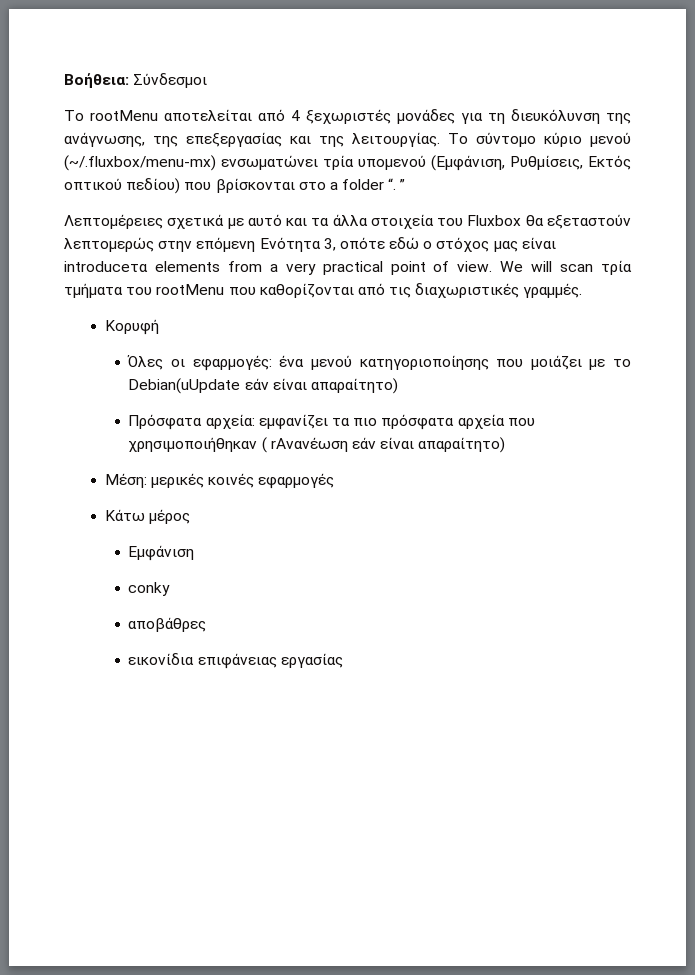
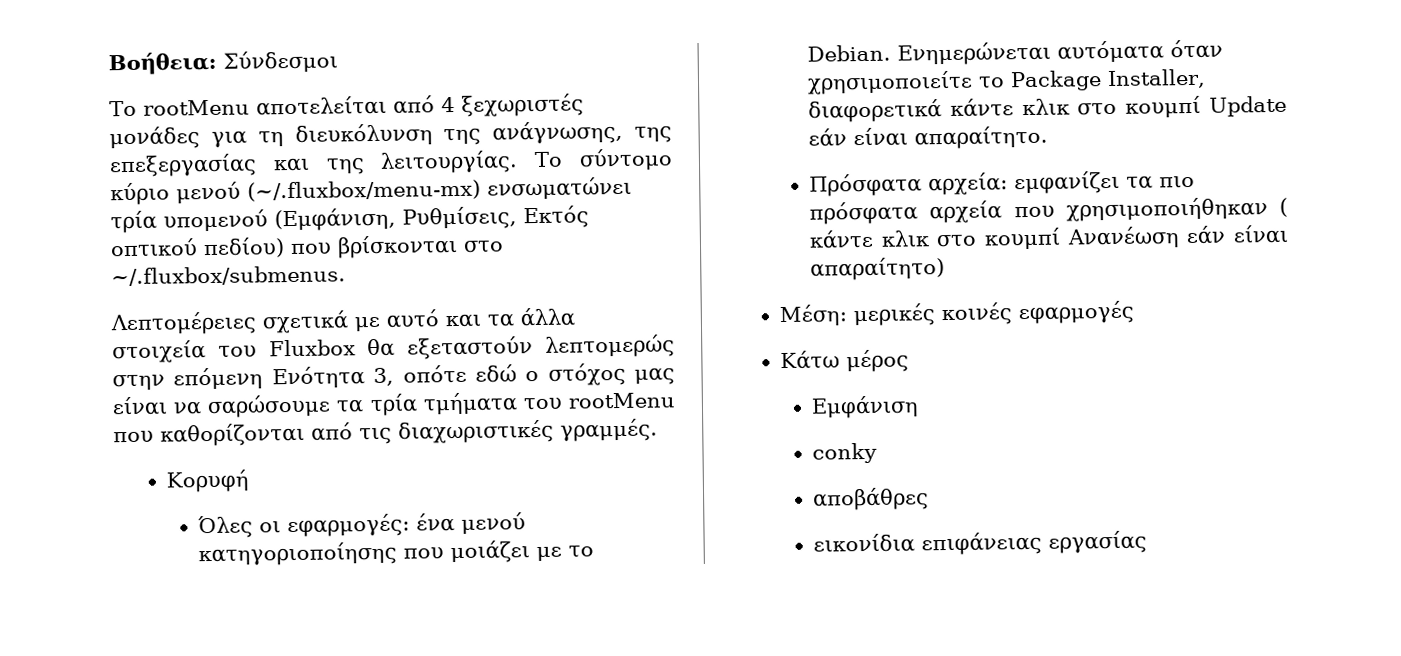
[329,178,406,190] a folder “. ” -> [111,265,346,287] ~/.fluxbox/submenus.
[64,261,594,275] introduceτα elements from a very practical point of view. We will scan -> [173,394,365,419] να σαρώσουμε τα
[128,378,399,394] Debian(uUpdate εάν είναι απαραίτητο) -> [807,39,1224,66] [807,68,1207,95] [808,95,1287,123] [808,125,1049,150] Debian. Ενημερώνεται αυτόματα όταν χρησιμοποιείτε το Package Installer, διαφορετικά κάντε κλικ στο κουμπί Update εάν είναι απαραίτητο.
[270,437,348,452] rΑνανέωση -> [809,226,1180,250] κάντε κλικ στο κουμπί Ανανέωση

